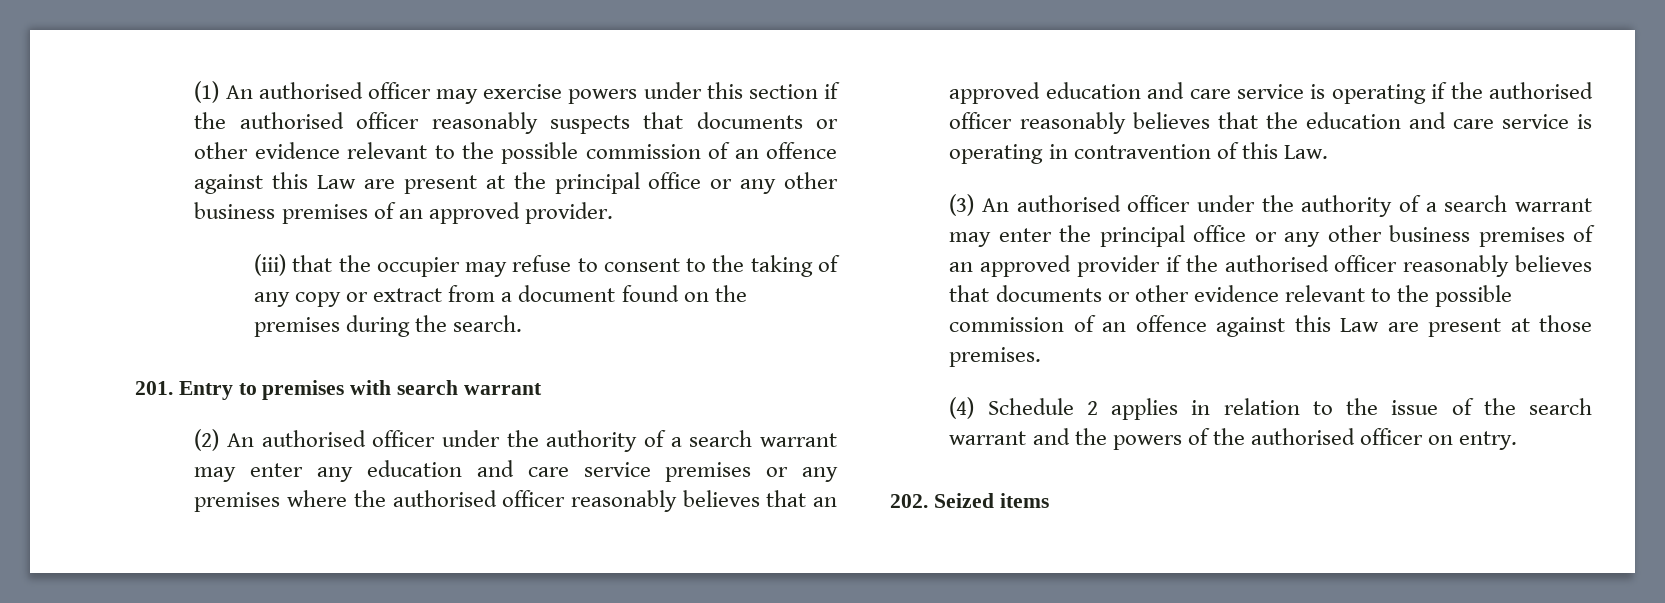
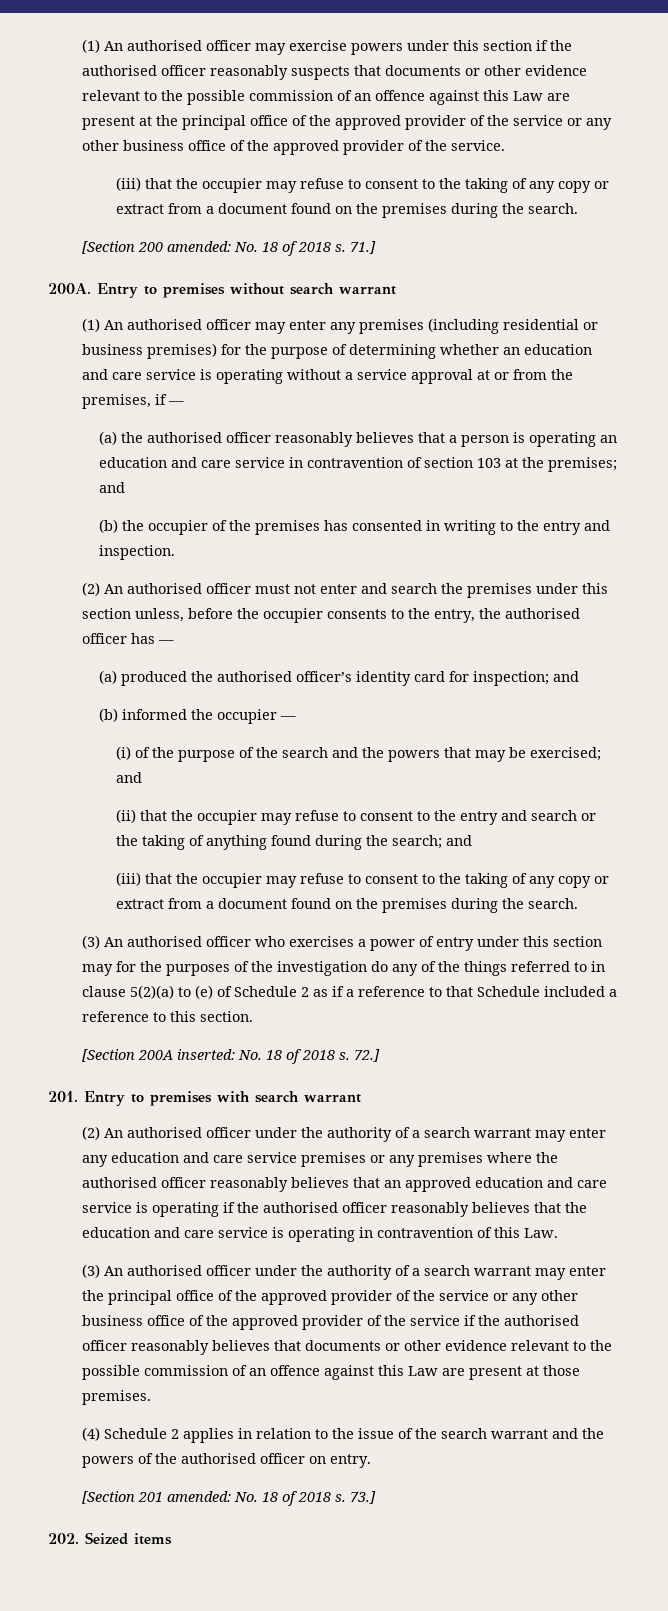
[710,172,838,194] [194,202,613,224] or any other business premises of an approved provider. -> [291,115,612,130] [81,140,505,155] of the approved provider of the service or any other business office of the approved provider of the service.
(523, 323) none -> [81,241,376,256] [48,283,396,298] [81,318,598,334] [81,343,592,359] [81,369,573,384] [81,394,184,409] [98,431,617,447] [98,457,617,472] [98,482,125,493] [98,519,610,535] [98,545,175,560] [81,582,608,598] [81,608,580,623] [81,633,174,644] [98,670,579,686] [98,708,296,724] [115,746,601,762] [115,772,142,783] [115,809,596,825] [115,835,472,850] [115,872,609,888] [115,898,578,913] [81,935,602,951] [81,961,605,976] [81,985,617,999] [81,1011,253,1022] [81,1049,380,1064] // [Section 200 amended: No. 18 of 2018 s. 71.] // 200A. Entry to premises without search warrant // (1) An authorised officer may enter any premises (including residential or business premises) for the purpose of determining whether an education and care service is operating without a service approval at or from the premises, if — // (a) the authorised officer reasonably believes that a person is operating an education and care service in contravention of section 103 at the premises; and // (b) the occupier of the premises has consented in writing to the entry and inspection. // (2) An authorised officer must not enter and search the premises under this section unless, before the occupier consents to the entry, the authorised officer has — // (a) produced the authorised officer’s identity card for inspection; and // (b) informed the occupier — // (i) of the purpose of the search and the powers that may be exercised; and // (ii) that the occupier may refuse to consent to the entry and search or the taking of anything found during the search; and // (iii) that the occupier may refuse to consent to the taking of any copy or extract from a document found on the premises during the search. // (3) An authorised officer who exercises a power of entry under this section may for the purposes of the investigation do any of the things referred to in clause 5(2)(a) to (e) of Schedule 2 as if a reference to that Schedule included a reference to this section. // [Section 200A inserted: No. 18 of 2018 s. 72.]
[1254,225,1595,247] [949,255,1161,277] or any other business premises of an approved provider -> [217,1290,578,1305] [81,1315,460,1330] of the approved provider of the service or any other business office of the approved provider of the service
(1518, 440) none -> [81,1491,376,1506] // [Section 201 amended: No. 18 of 2018 s. 73.]

